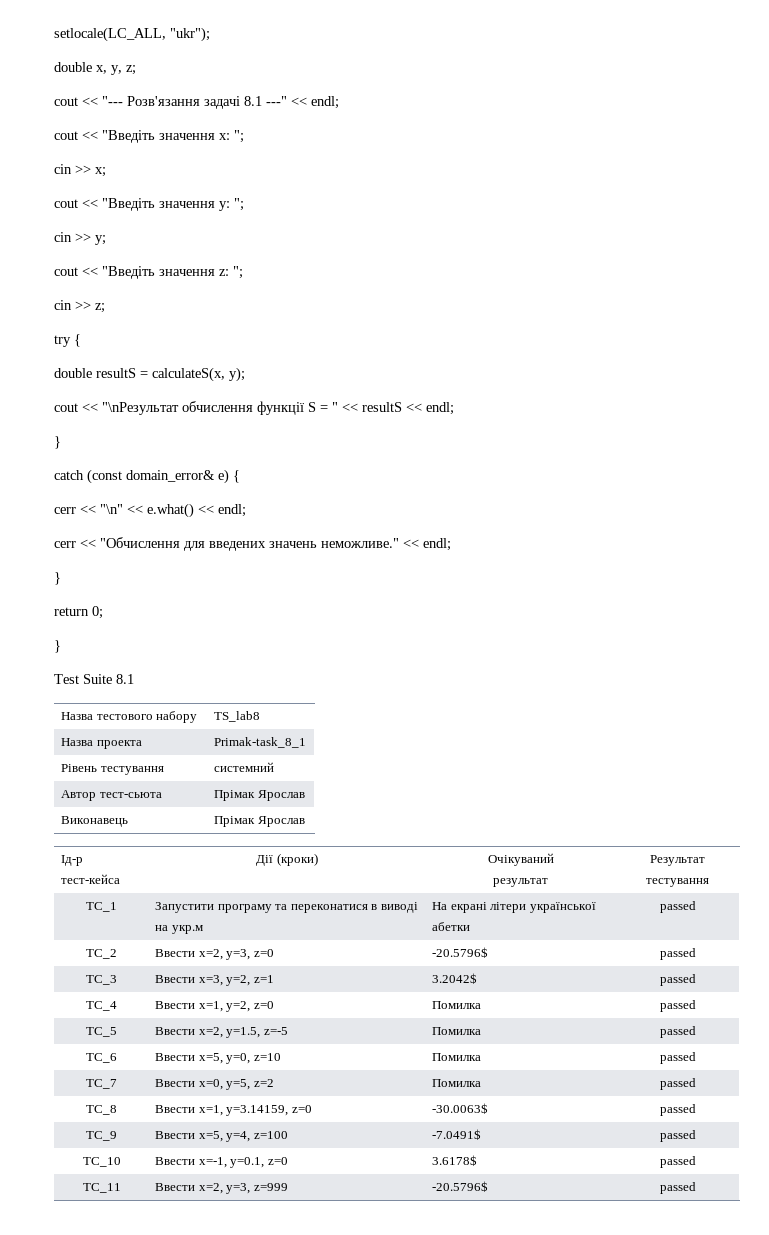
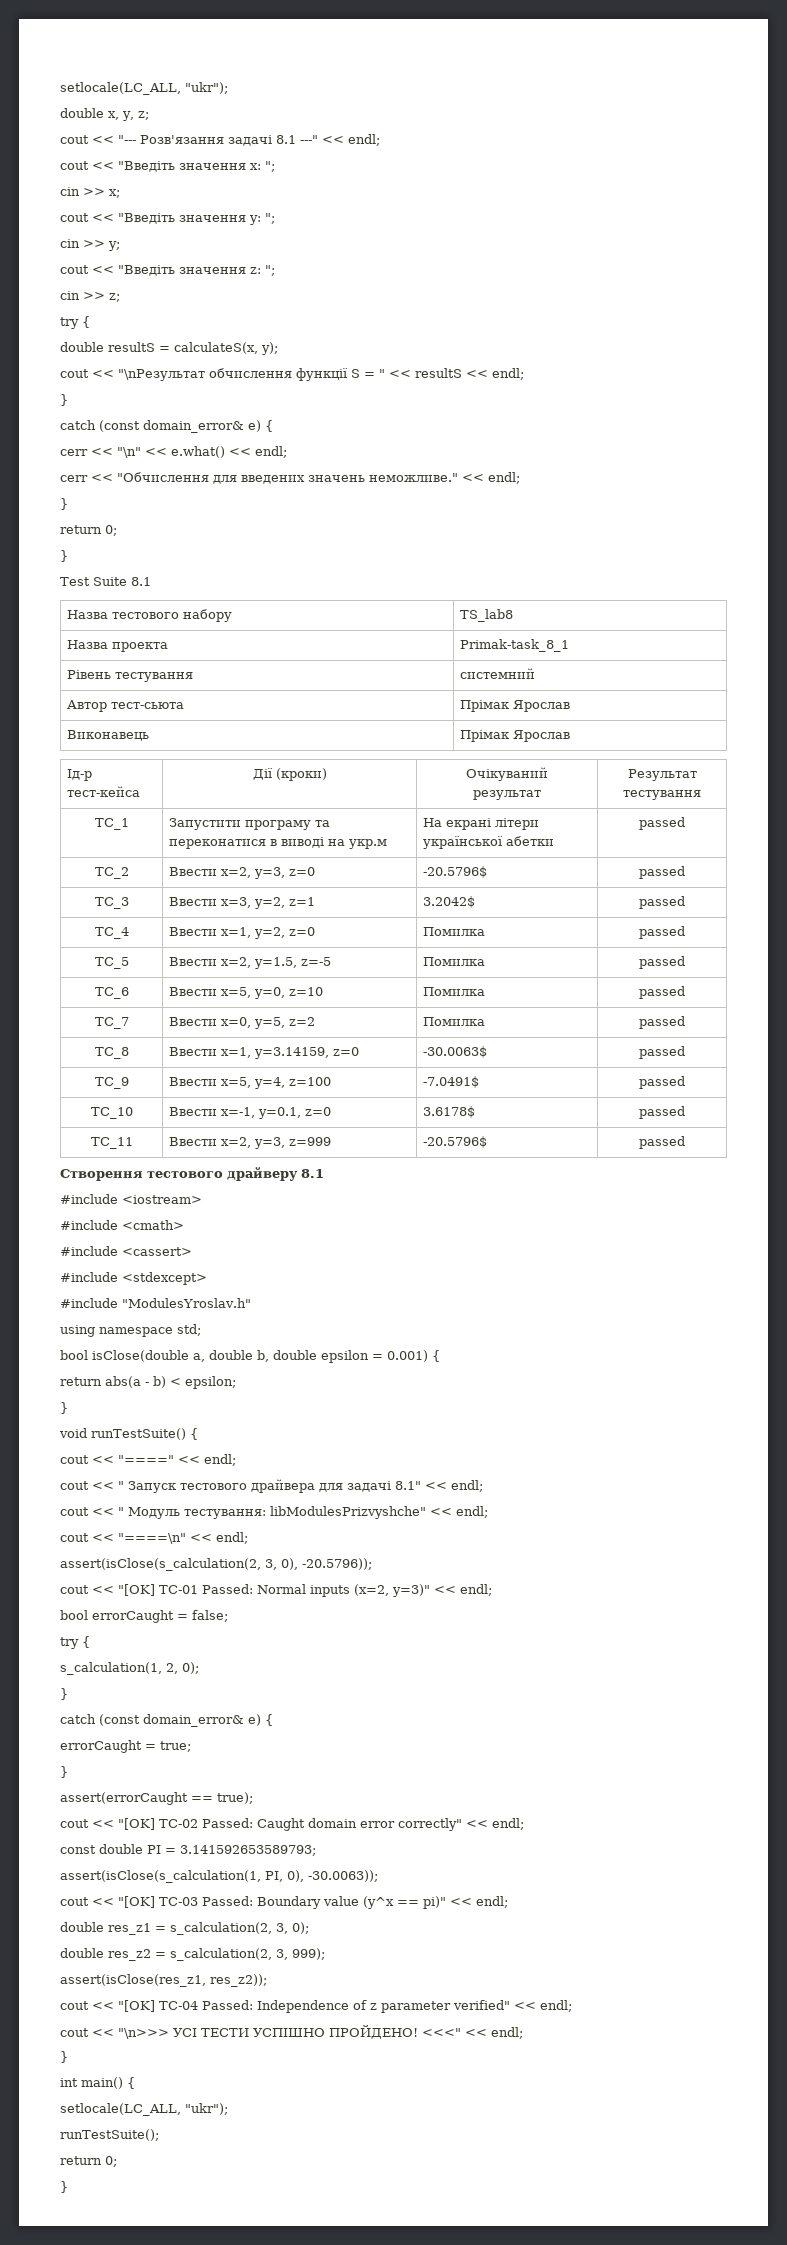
(696, 1188) none -> [60,1167,324,1181] [60,1194,202,1204] [60,1220,184,1230] [60,1246,192,1256] [60,1272,207,1285] [60,1298,251,1308] [60,1324,201,1337] [60,1350,440,1363] [60,1376,236,1389] [60,1402,68,1414] [59,1428,198,1440] [60,1454,236,1466] [60,1479,483,1493] [60,1506,488,1519] [60,1532,248,1544] [60,1558,372,1571] [60,1584,492,1597] [60,1610,228,1623] [60,1636,90,1649] [60,1662,199,1675] [60,1688,68,1700] [60,1714,273,1727] [60,1740,191,1753] [60,1766,68,1778] [60,1792,253,1805] [60,1818,524,1831] [60,1844,316,1856] [60,1870,378,1883] [60,1896,508,1909] [60,1922,309,1935] [60,1948,325,1961] [60,1974,267,1987] [60,2000,572,2013] [60,2024,523,2039] [60,2051,68,2063] [60,2077,135,2089] [60,2103,228,2116] [60,2129,159,2141] [60,2156,117,2167] [60,2181,68,2193] // Створення тестового драйверу 8.1 // #include <iostream> // #include <cmath> // #include <cassert> // #include <stdexcept> // #include "ModulesYroslav.h" // using namespace std; // bool isClose(double a, double b, double epsilon = 0.001) { // return abs(a - b) < epsilon; // } // void runTestSuite() { // cout << "====" << endl; // cout << " Запуск тестового драйвера для задачі 8.1" << endl; // cout << " Модуль тестування: libModulesPrizvyshche" << endl; // cout << "====\n" << endl; // assert(isClose(s_calculation(2, 3, 0), -20.5796)); // cout << "[OK] TC-01 Passed: Normal inputs (x=2, y=3)" << endl; // bool errorCaught = false; // try { // s_calculation(1, 2, 0); // } // catch (const domain_error& e) { // errorCaught = true; // } // assert(errorCaught == true); // cout << "[OK] TC-02 Passed: Caught domain error correctly" << endl; // const double PI = 3.141592653589793; // assert(isClose(s_calculation(1, PI, 0), -30.0063)); // cout << "[OK] TC-03 Passed: Boundary value (y^x == pi)" << endl; // double res_z1 = s_calculation(2, 3, 0); // double res_z2 = s_calculation(2, 3, 999); // assert(isClose(res_z1, res_z2)); // cout << "[OK] TC-04 Passed: Independence of z parameter verified" << endl; // cout << "\n>>> УСІ ТЕСТИ УСПІШНО ПРОЙДЕНО! <<<" << endl; // } // int main() { // setlocale(LC_ALL, "ukr"); // runTestSuite(); // return 0; // }

